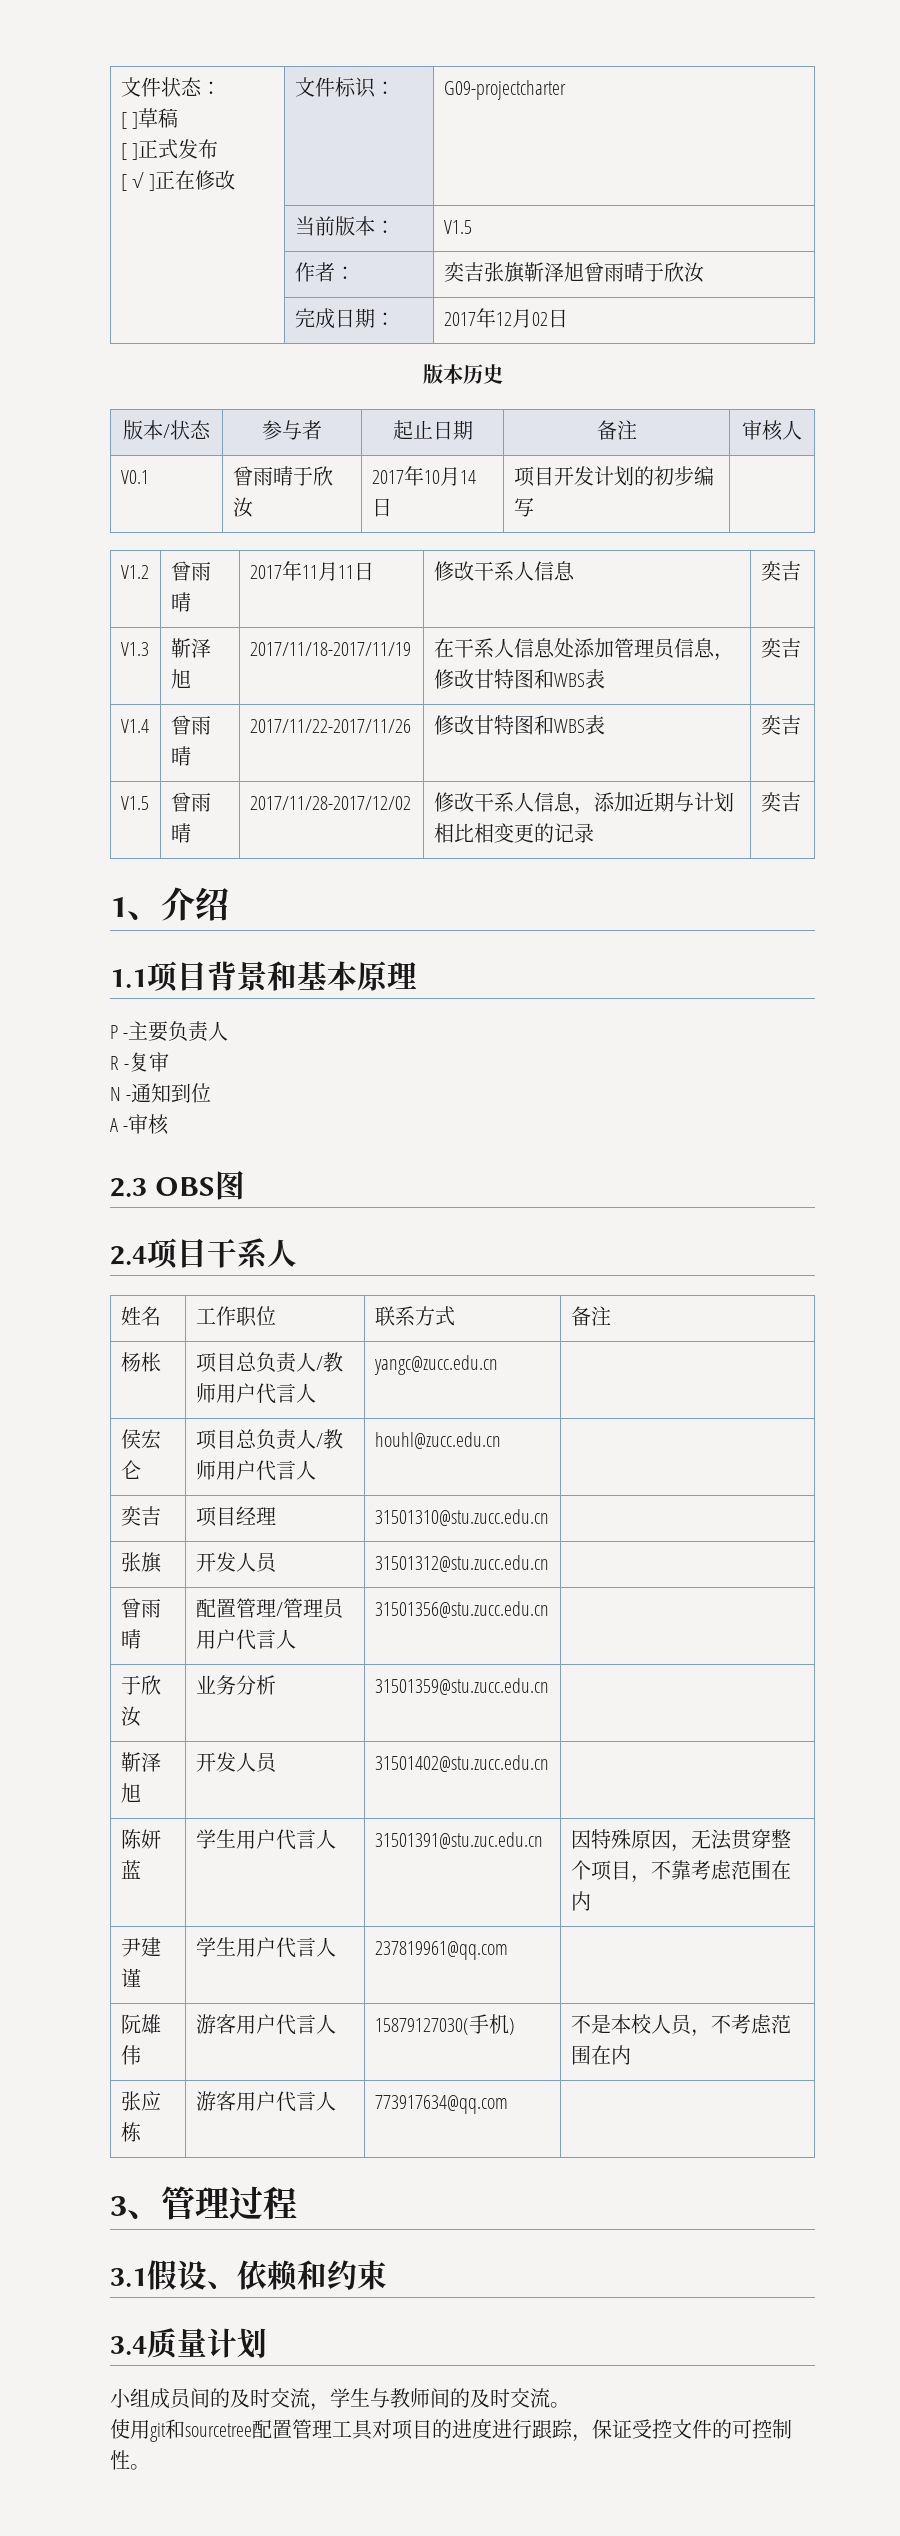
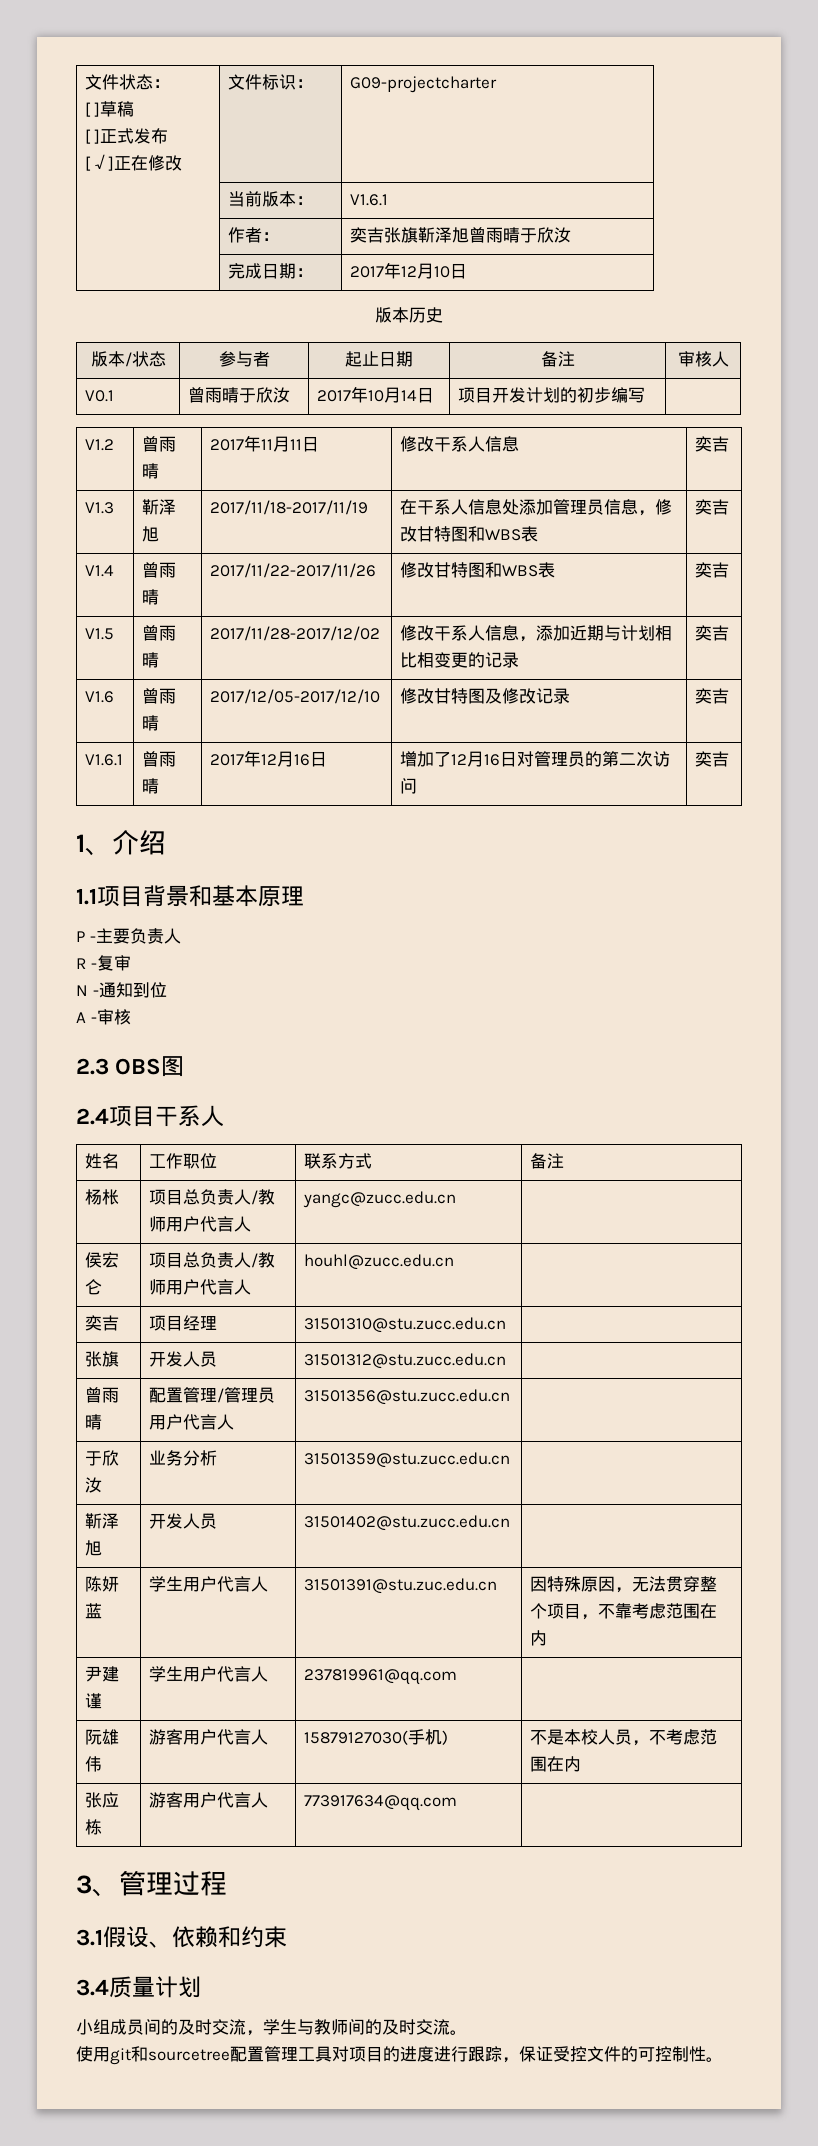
[443,220,472,234] V1.5 -> [350,194,389,206] V1.6.1
[531,312,548,326] 02 -> [434,266,451,278] 10
(801, 802) none -> [85,691,115,703] [142,688,177,704] [142,715,160,731] [210,689,381,704] [400,688,571,704] [695,688,730,704] [85,754,124,766] [142,751,177,767] [142,778,160,794] [210,750,328,767] [400,751,671,767] [400,778,418,794] [695,751,730,767] // V1.6 | 曾雨晴 | 2017/12/05-2017/12/10 | 修改甘特图及修改记录 | 奕吉 // V1.6.1 | 曾雨晴 | 2017年12月16日 | 增加了12月16日对管理员的第二次访问 | 奕吉

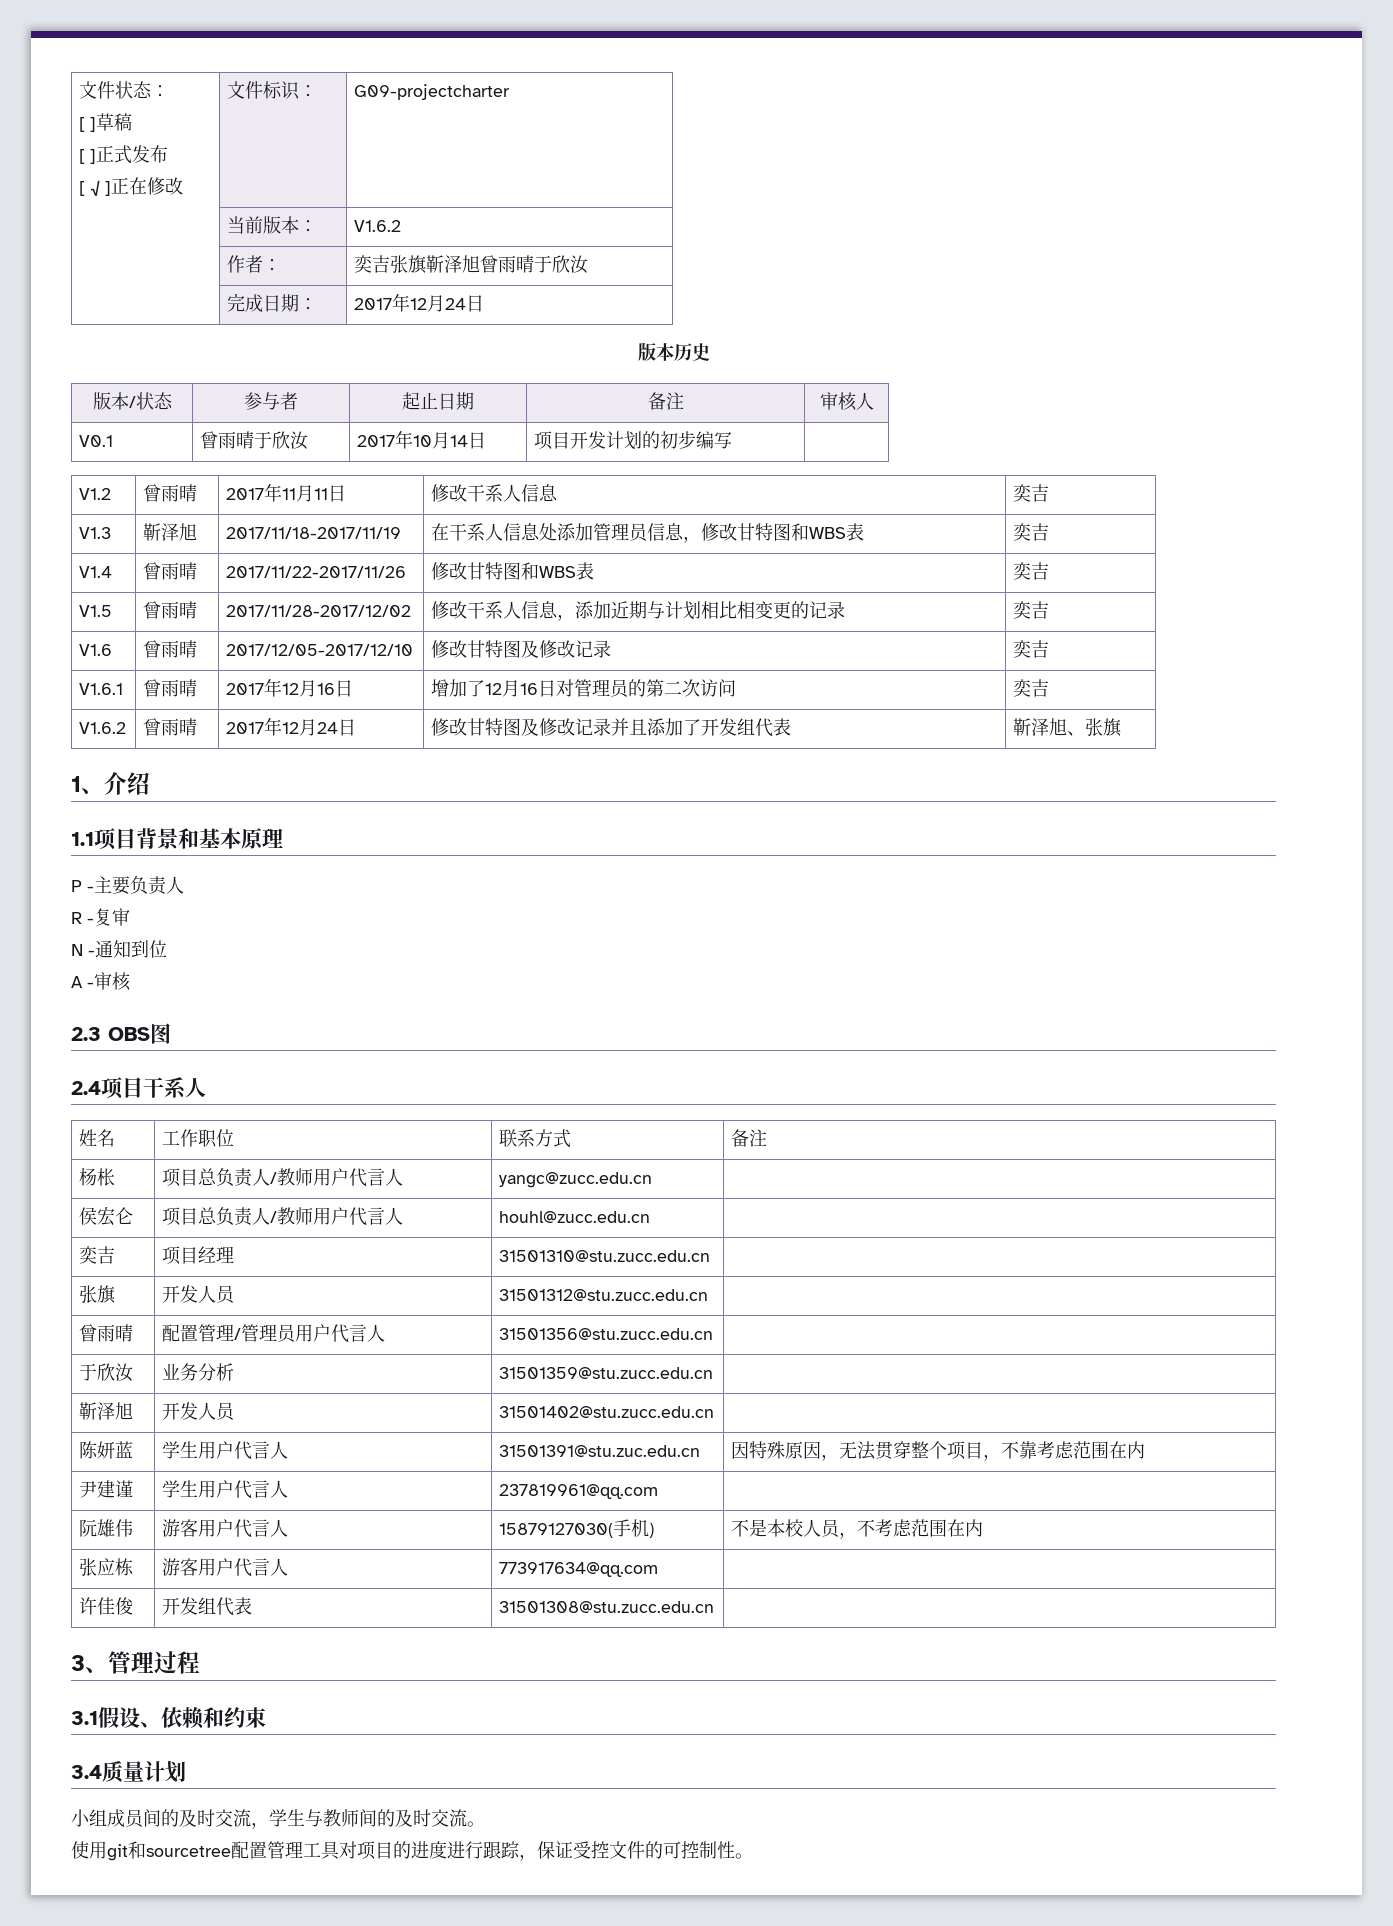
[350,194,389,206] V1.6.1 -> [354,220,402,232] V1.6.2
[434,266,451,278] 10 -> [445,298,467,310] 24
(730, 759) none -> [79,722,127,734] [143,718,198,736] [226,717,357,736] [431,718,792,737] [1013,718,1122,737] // V1.6.2 | 曾雨晴 | 2017年12月24日 | 修改甘特图及修改记录并且添加了开发组代表 | 靳泽旭、张旗
(458, 1803) none -> [79,1597,134,1615] [162,1597,253,1616] [499,1601,715,1613] // 许佳俊 | 开发组代表 | 31501308@stu.zucc.edu.cn |

